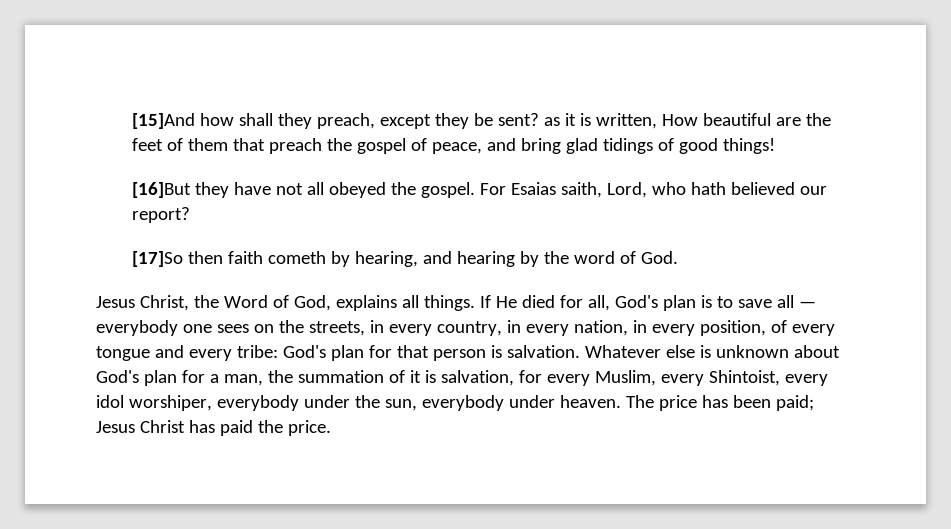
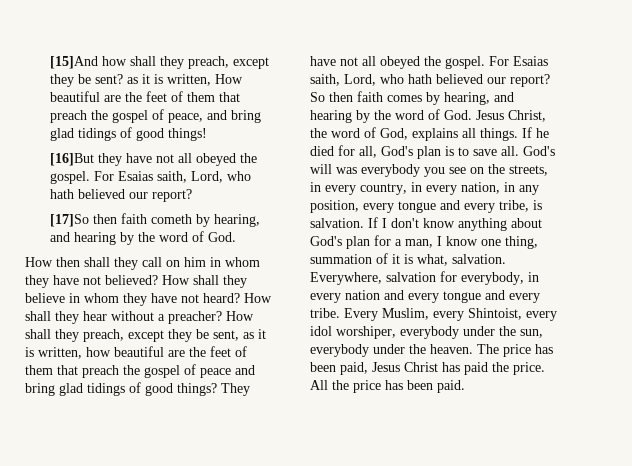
(678, 257) none -> [25,257,260,270] [25,275,247,288] [25,293,272,306] [25,311,254,324] [25,329,266,342] [25,346,247,359] [25,364,255,378] [25,382,250,396] [310,56,548,69] [310,74,550,87] [310,91,514,105] [310,109,472,123] How then shall they call on him in whom they have not believed? How shall they believe in whom they have not heard? How shall they hear without a preacher? How shall they preach, except they be sent, as it is written, how beautiful are the feet of them that preach the gospel of peace and bring glad tidings of good things? They have not all obeyed the gospel. For Esaias saith, Lord, who hath believed our report? So then faith comes by hearing, and hearing by the word of God.
[223,295,268,308] Word -> [331,128,360,138] word
[495,296,517,308] He -> [536,128,549,138] he
[776,295,816,308] [96,320,249,336] all — everybody one sees -> [501,146,555,156] [310,164,466,177] all. God's will was everybody you see
[651,320,835,336] [96,345,789,361] every position, of every tongue and every tribe: God's plan for that person is salvation. Whatever else is unknown -> [519,185,539,195] [310,200,542,213] [310,217,507,231] any position, every tongue and every tribe, is salvation. If I don't know anything
[267,370,590,386] the summation of it is salvation, for every -> [437,236,538,249] [310,253,506,266] [310,271,539,285] [310,290,540,303] [310,308,378,321] I know one thing, summation of it is what, salvation. Everywhere, salvation for everybody, in every nation and every tongue and every tribe. Every
(555, 401) none -> [409,344,426,354] the
[775,395,814,411] paid; -> [340,362,368,375] paid,
(331, 428) none -> [310,380,465,393] All the price has been paid.

